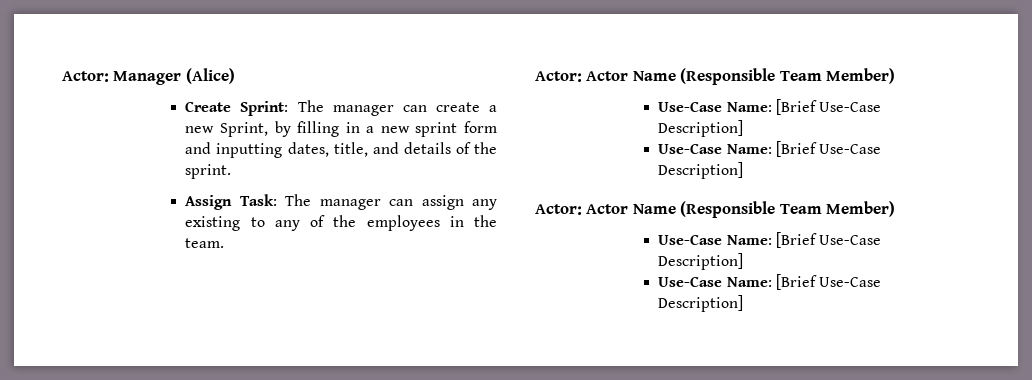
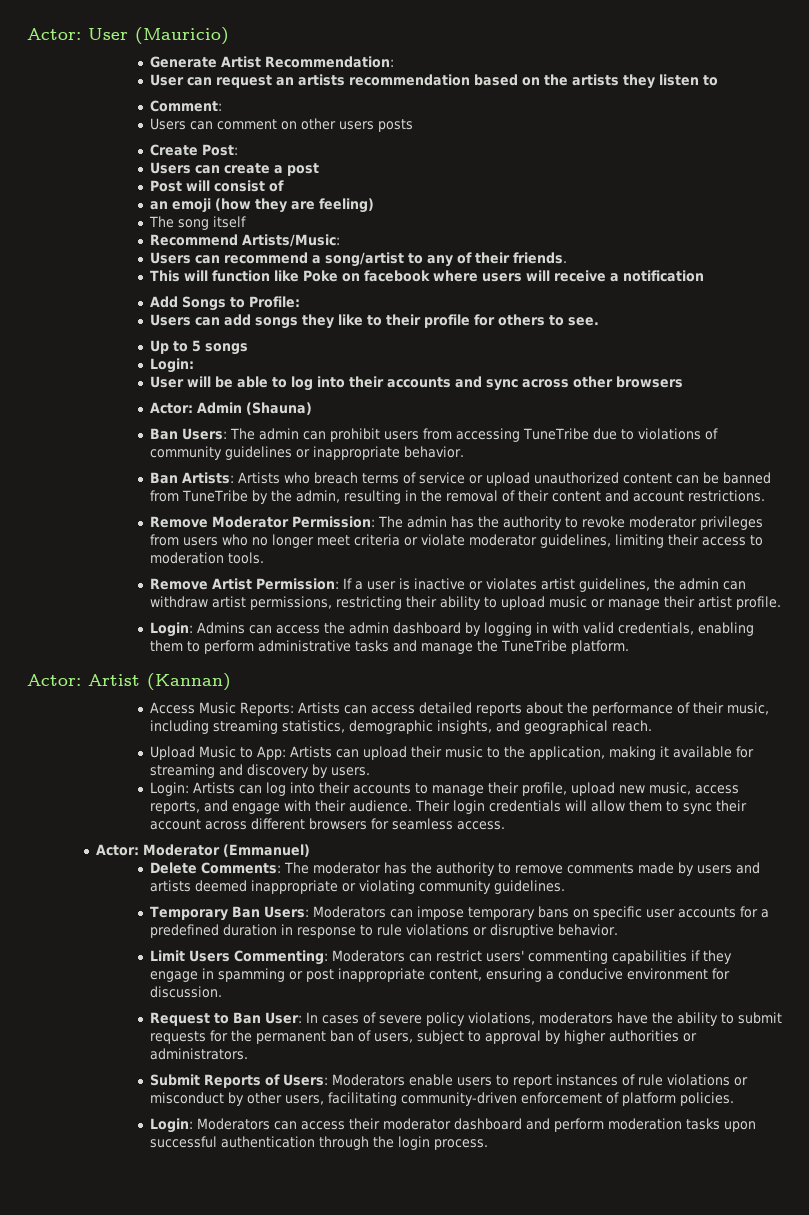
[62,68,235,85] [185,100,498,116] [185,121,497,137] [185,142,497,158] [185,164,232,179] [185,194,497,210] [185,215,497,231] [185,238,225,248] [535,68,896,85] [658,99,881,115] [658,120,744,137] [658,141,881,157] [658,162,744,179] [535,201,896,218] [658,232,881,248] [658,253,744,270] [658,274,881,290] [658,295,744,312] Actor: Manager (Alice) // Create Sprint: The manager can create a new Sprint, by filling in a new sprint form and inputting dates, title, and details of the sprint. // Assign Task: The manager can assign any existing to any of the employees in the team. // Actor: Actor Name (Responsible Team Member) // Use-Case Name: [Brief Use-Case Description] // Use-Case Name: [Brief Use-Case Description] // Actor: Actor Name (Responsible Team Member) // Use-Case Name: [Brief Use-Case Description] // Use-Case Name: [Brief Use-Case Description] -> [27,27,229,45] [149,56,394,68] [149,74,718,89] [149,100,222,112] [149,118,413,132] [149,144,238,156] [149,162,319,176] [149,180,284,192] [149,198,374,213] [148,216,246,230] [149,234,340,247] [149,252,567,267] [149,270,704,282] [149,296,300,311] [149,314,599,329] [149,340,248,355] [149,358,194,373] [149,376,683,391] [149,402,312,415] [149,428,718,442] [149,446,464,460] [149,472,771,486] [149,490,765,504] [149,516,763,530] [149,534,763,548] [149,552,264,564] [149,578,746,592] [149,596,781,610] [149,622,754,637] [149,640,629,654] [27,673,231,691] [149,702,769,716] [149,720,652,734] [149,746,754,760] [149,764,370,778] [149,782,739,796] [149,800,747,814] [149,818,505,830] [95,844,310,857] [149,862,760,876] [149,880,565,894] [149,906,769,921] [149,924,618,938] [149,950,732,965] [149,968,730,982] [149,986,222,998] [149,1012,782,1026] [149,1030,697,1044] [149,1048,248,1060] [149,1074,748,1088] [149,1092,734,1106] [149,1118,756,1133] [149,1136,488,1150] Actor: User (Mauricio) // Generate Artist Recommendation: // User can request an artists recommendation based on the artists they listen to // Comment: // Users can comment on other users posts // Create Post: // Users can create a post // Post will consist of // an emoji (how they are feeling) // The song itself // Recommend Artists/Music: // Users can recommend a song/artist to any of their friends. // This will function like Poke on facebook where users will receive a notification // Add Songs to Profile: // Users can add songs they like to their profile for others to see. // Up to 5 songs // Login: // User will be able to log into their accounts and sync across other browsers // Actor: Admin (Shauna) // Ban Users: The admin can prohibit users from accessing TuneTribe due to violations of community guidelines or inappropriate behavior. // Ban Artists: Artists who breach terms of service or upload unauthorized content can be banned from TuneTribe by the admin, resulting in the removal of their content and account restrictions. // Remove Moderator Permission: The admin has the authority to revoke moderator privileges from users who no longer meet criteria or violate moderator guidelines, limiting their access to moderation tools. // Remove Artist Permission: If a user is inactive or violates artist guidelines, the admin can withdraw artist permissions, restricting their ability to upload music or manage their artist profile. // Login: Admins can access the admin dashboard by logging in with valid credentials, enabling them to perform administrative tasks and manage the TuneTribe platform. // Actor: Artist (Kannan) // Access Music Reports: Artists can access detailed reports about the performance of their music, including streaming statistics, demographic insights, and geographical reach. // Upload Music to App: Artists can upload their music to the application, making it available for streaming and discovery by users. // Login: Artists can log into their accounts to manage their profile, upload new music, access reports, and engage with their audience. Their login credentials will allow them to sync their account across different browsers for seamless access. // Actor: Moderator (Emmanuel) // Delete Comments: The moderator has the authority to remove comments made by users and artists deemed inappropriate or violating community guidelines. // Temporary Ban Users: Moderators can impose temporary bans on specific user accounts for a predefined duration in response to rule violations or disruptive behavior. // Limit Users Commenting: Moderators can restrict users' commenting capabilities if they engage in spamming or post inappropriate content, ensuring a conducive environment for discussion. // Request to Ban User: In cases of severe policy violations, moderators have the ability to submit requests for the permanent ban of users, subject to approval by higher authorities or administrators. // Submit Reports of Users: Moderators enable users to report instances of rule violations or misconduct by other users, facilitating community-driven enforcement of platform policies. // Login: Moderators can access their moderator dashboard and perform moderation tasks upon successful authentication through the login process.

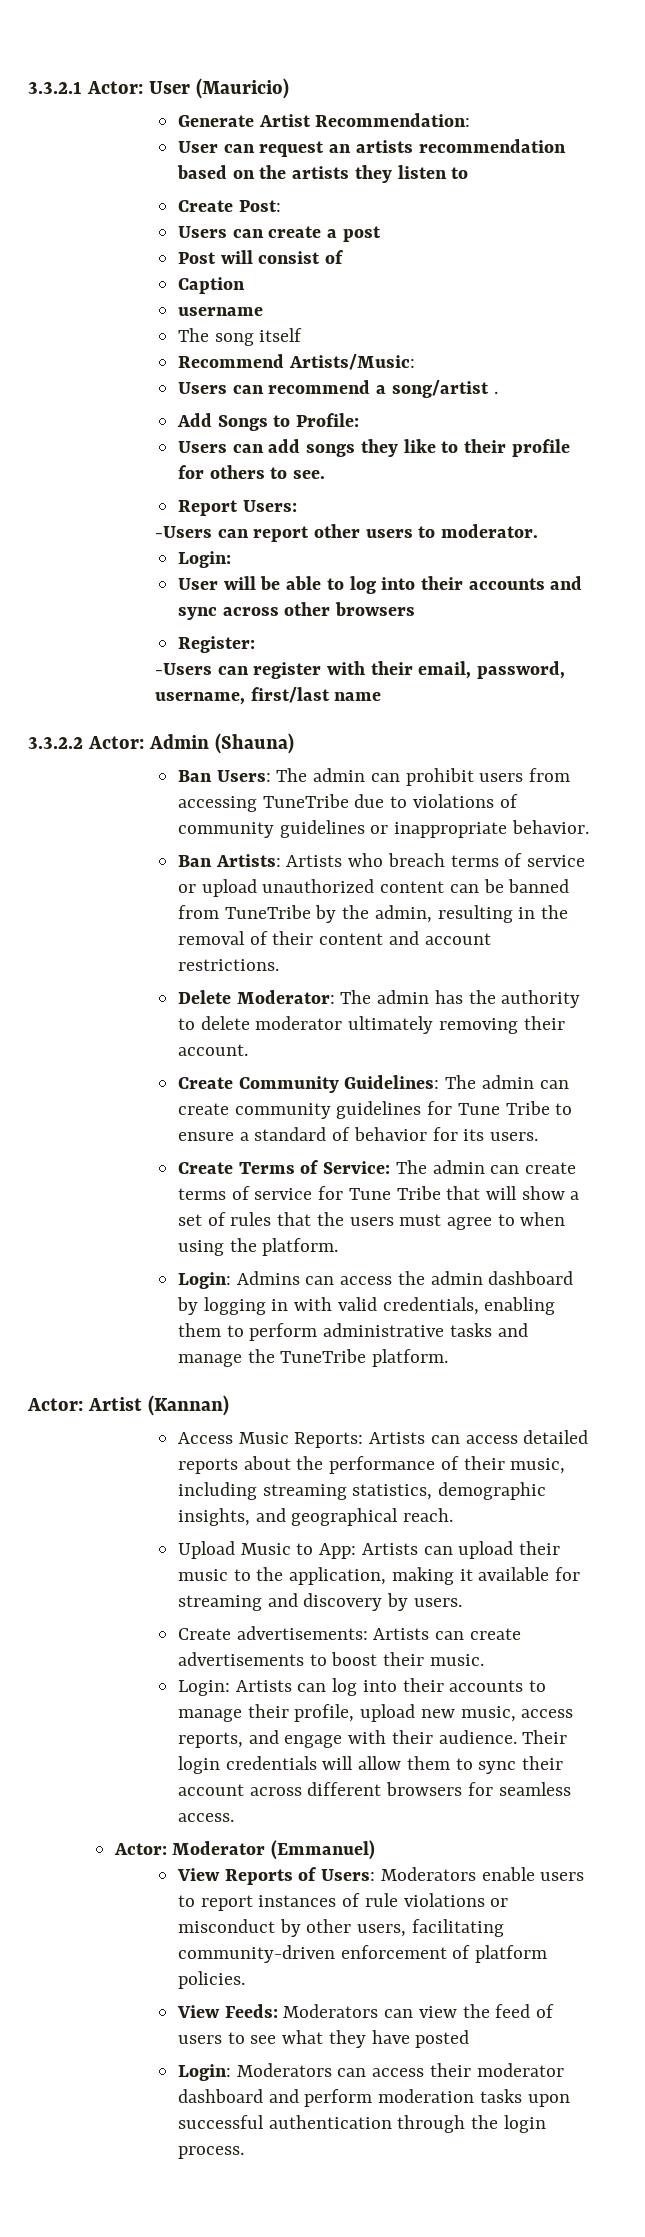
(27, 34) none -> [28,81,82,94] 3.3.2.1
[149,100,222,112] [149,118,413,132] // Comment: // Users can comment on other users posts -> (469, 173) none
[149,198,374,213] an emoji (how they are feeling) -> [178,277,246,294] [178,307,264,316] Caption // username
[407,252,567,267] [149,270,704,282] to any of their friends. // This will function like Poke on facebook where users will receive a notification -> [493,391,498,394] .
[149,340,248,355] Up to 5 songs -> [178,500,297,516] [155,524,539,542] Report Users: // -Users can report other users to moderator.
(683, 382) none -> [178,636,256,653] [155,661,566,679] [155,687,382,705] [28,737,83,749] Register: // -Users can register with their email, password, username, first/last name // 3.3.2.2
[149,516,375,528] Remove Moderator Permission: -> [178,990,335,1004] Delete Moderator:
[581,516,763,530] [149,534,763,548] [149,552,264,564] [149,578,746,592] [149,596,781,610] revoke moderator privileges from users who no longer meet criteria or violate moderator guidelines, limiting their access to moderation tools. // Remove Artist Permission: If a user is inactive or violates artist guidelines, the admin can withdraw artist permissions, restricting their ability to upload music or manage their artist profile. -> [200,1016,565,1034] [178,1044,249,1056] [178,1075,569,1093] [178,1101,573,1119] [178,1127,538,1141] [178,1160,576,1174] [178,1186,580,1200] [178,1212,566,1230] [178,1238,339,1256] delete moderator ultimately removing their account. // Create Community Guidelines: The admin can create community guidelines for Tune Tribe to ensure a standard of behavior for its users. // Create Terms of Service: The admin can create terms of service for Tune Tribe that will show a set of rules that the users must agree to when using the platform.
(370, 771) none -> [178,1626,521,1640] [178,1652,484,1666] // Create advertisements: Artists can create advertisements to boost their music.
[149,862,760,876] [149,880,565,894] [149,906,769,921] [149,924,618,938] [149,950,732,965] [149,968,730,982] [149,986,222,998] [149,1012,782,1026] [149,1030,697,1044] [149,1048,248,1060] [149,1074,200,1086] Delete Comments: The moderator has the authority to remove comments made by users and artists deemed inappropriate or violating community guidelines. // Temporary Ban Users: Moderators can impose temporary bans on specific user accounts for a predefined duration in response to rule violations or disruptive behavior. // Limit Users Commenting: Moderators can restrict users' commenting capabilities if they engage in spamming or post inappropriate content, ensuring a conducive environment for discussion. // Request to Ban User: In cases of severe policy violations, moderators have the ability to submit requests for the permanent ban of users, subject to approval by higher authorities or administrators. // Submit -> [177,1868,221,1881] View
(734, 1099) none -> [177,2004,554,2018] [178,2030,470,2048] // View Feeds: Moderators can view the feed of users to see what they have posted

